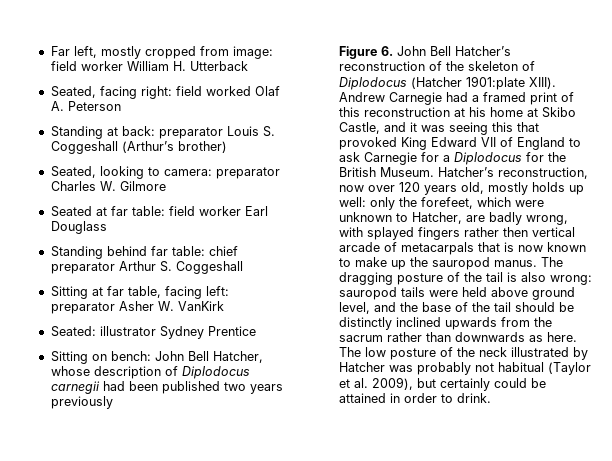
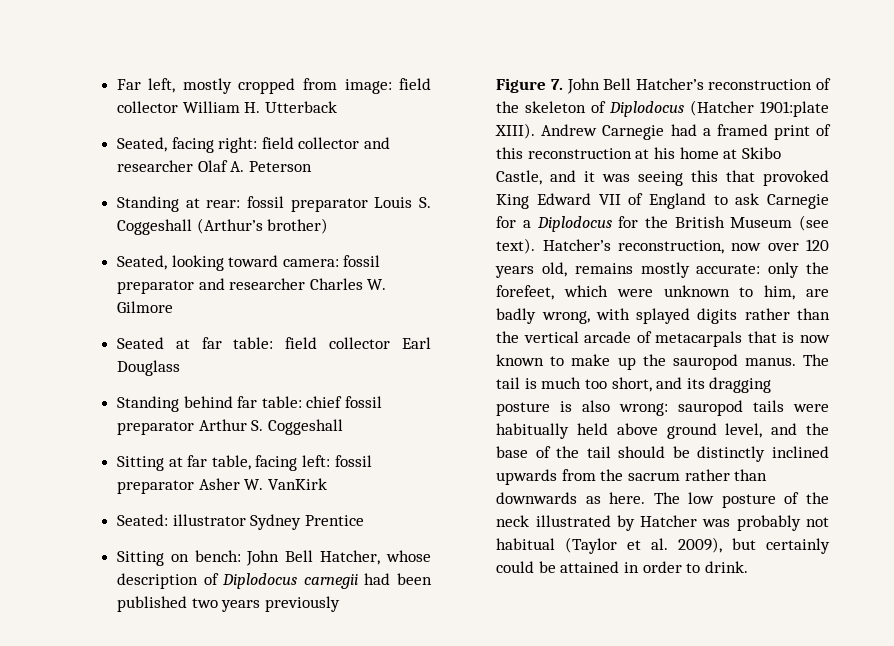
[80,61,123,71] worker -> [116,101,178,113] collector
[205,86,251,96] worked -> [298,137,390,149] [116,160,193,172] collector and researcher
[121,126,155,136] back: -> [206,196,284,208] rear: fossil
[147,167,280,179] to camera: preparator -> [228,255,381,267] [116,278,306,294] toward camera: fossil preparator and researcher
[198,206,241,216] worker -> [329,337,391,349] collector
(238, 251) none -> [344,396,382,408] fossil
(229, 291) none -> [334,455,372,467] fossil
[380,46,393,56] 6. -> [550,79,563,90] 7.
[379,167,434,177] Museum. -> [730,215,829,231] [496,238,536,254] Museum (see text).
[487,182,584,195] [338,197,366,207] mostly holds up well: -> [574,262,761,278] remains mostly accurate:
[411,212,462,224] Hatcher, -> [764,285,796,300] him,
[417,227,528,240] fingers rather then -> [697,308,830,324] [496,331,520,343] digits rather than the
[338,272,503,285] dragging posture of the tail -> [496,377,772,393] [496,402,551,416] tail is much too short, and its dragging posture
(458, 293) none -> [496,423,570,439] habitually

